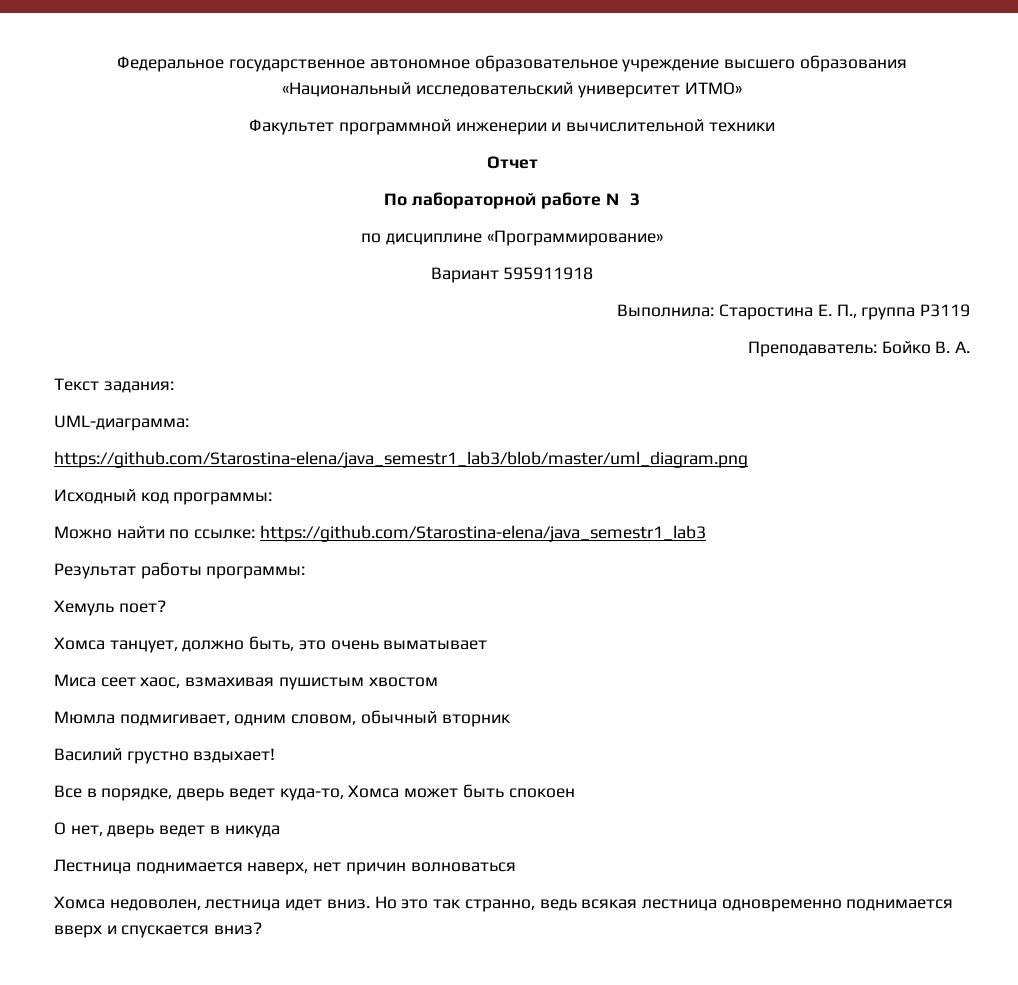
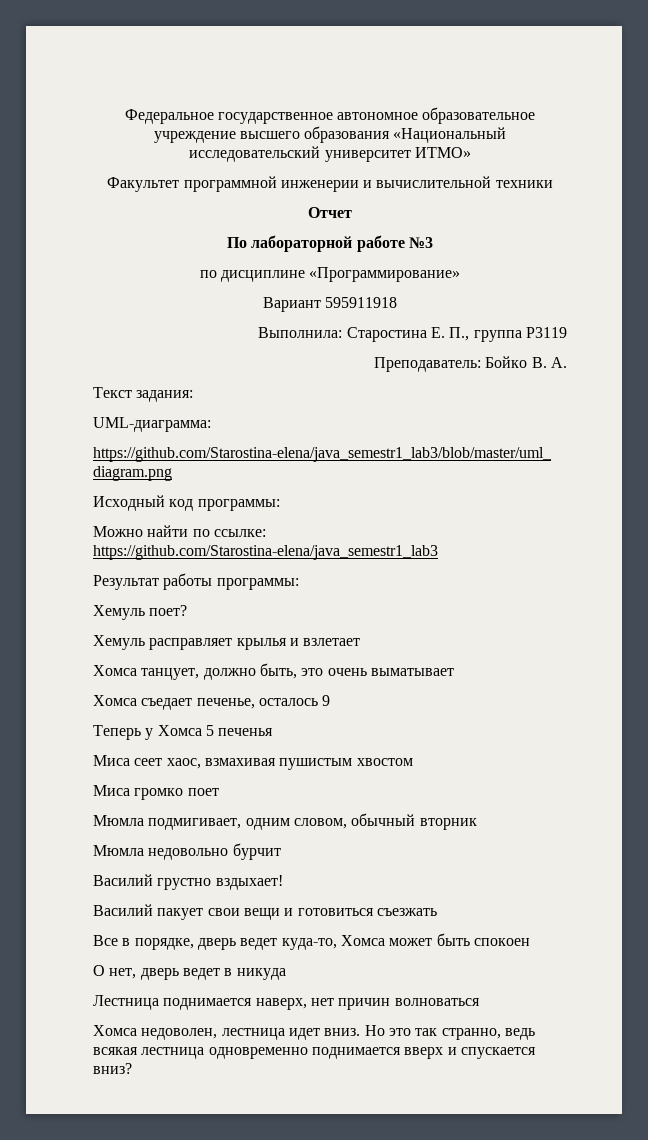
(166, 606) none -> [93,635,361,650] // Хемуль расправляет крылья и взлетает
(488, 645) none -> [93,695,331,710] [93,725,274,740] // Хомса съедает печенье, осталось 9 // Теперь у Хомса 5 печенья
(438, 682) none -> [93,785,219,800] // Миса громко поет
(511, 720) none -> [93,843,281,860] // Мюмла недовольно бурчит
(276, 755) none -> [93,904,437,920] // Василий пакует свои вещи и готовиться съезжать

